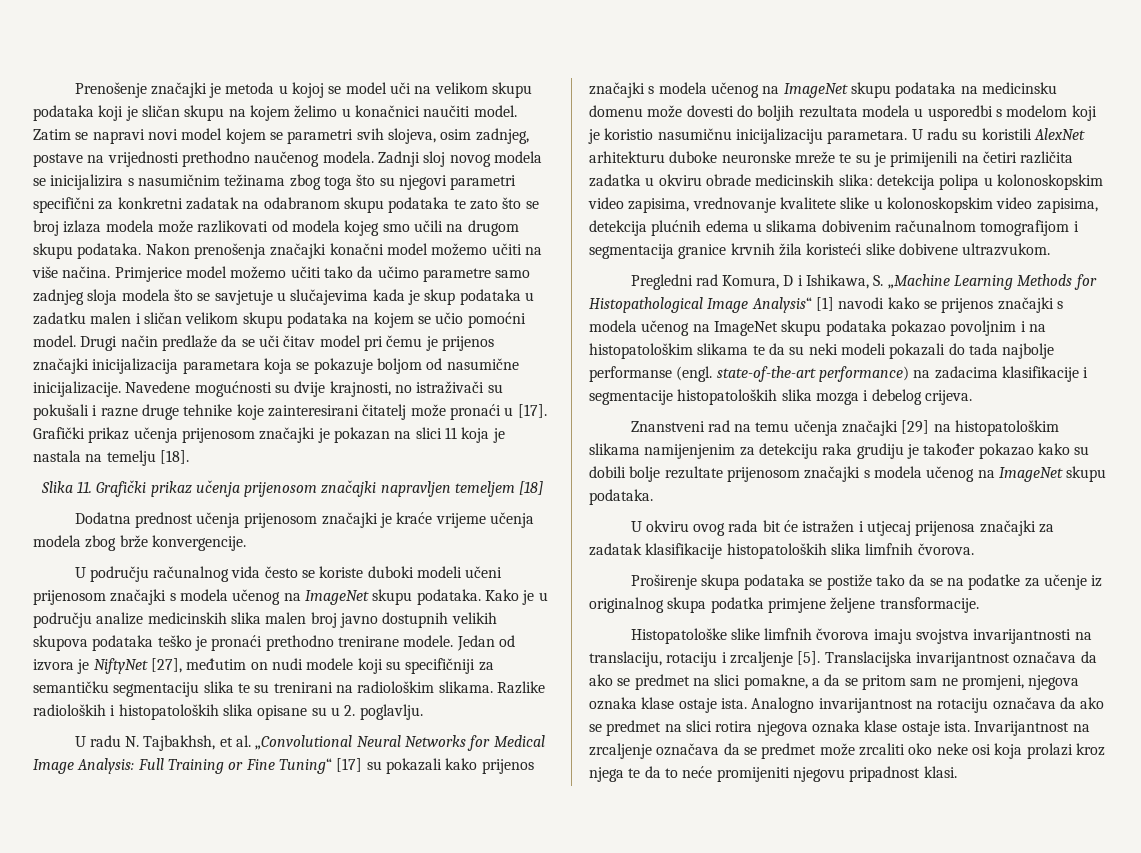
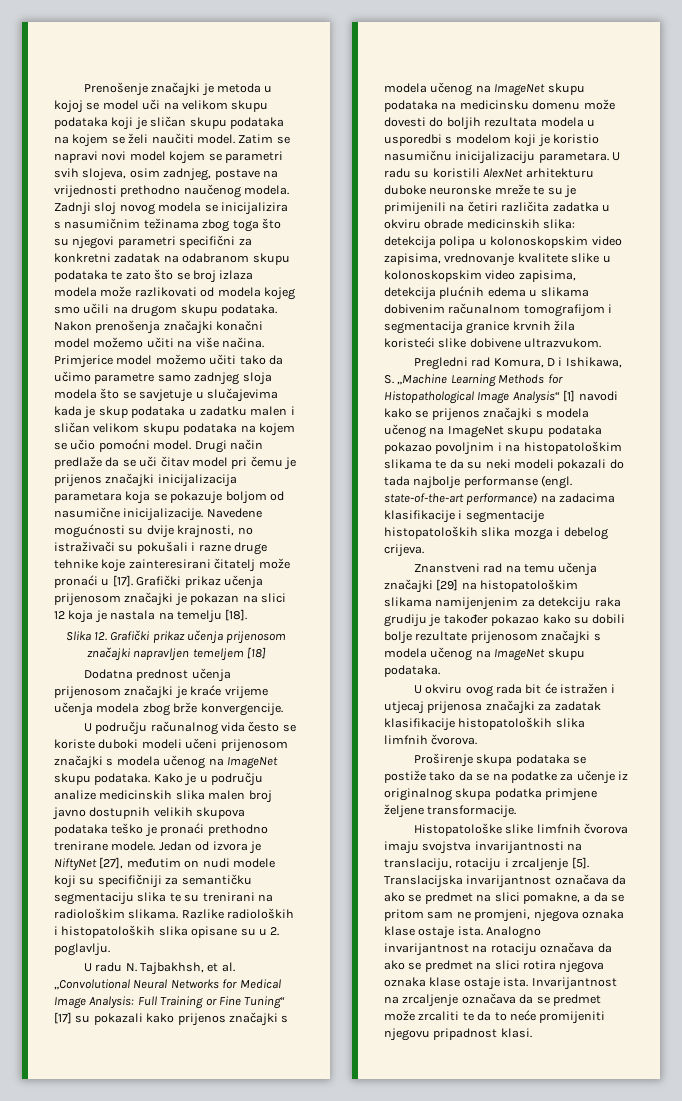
[228,105,420,121] na kojem želimo u konačnici -> [229,117,284,129] [54,133,149,147] podataka na kojem se želi
[444,427,457,439] 11 -> [54,611,65,619] 12
[76,481,92,493] 11. -> [93,632,107,641] 12.
[908,743,1105,759] [589,767,624,782] oko neke osi koja prolazi kroz njega -> (460, 1016) none

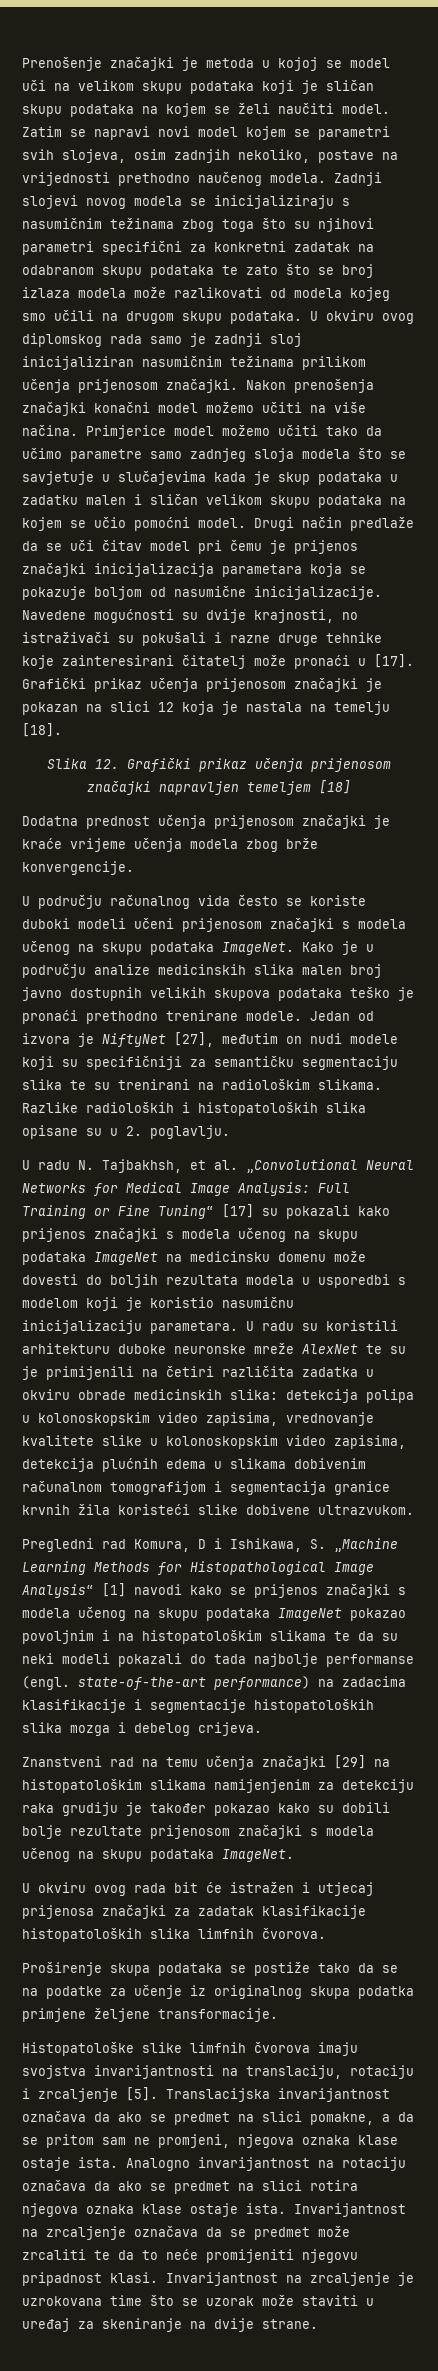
[163,168,212,181] zadnjeg, -> [174,149,310,163] zadnjih nekoliko,
[94,202,117,215] sloj -> [22,195,78,209] slojevi
[220,202,288,215] inicijalizira -> [214,195,334,209] inicijaliziraju
[72,236,115,249] njegovi -> [318,218,374,232] njihovi
(277, 310) none -> [310,310,414,324] [22,333,302,347] [22,356,366,370] [22,379,238,393] U okviru ovog diplomskog rada samo je zadnji sloj inicijaliziran nasumičnim težinama prilikom učenja prijenosom značajki.
[226,757,278,769] [54,773,151,785] ImageNet skupu podataka. -> [102,942,294,955] skupu podataka ImageNet.
[494,83,585,96] [384,100,438,112] ImageNet skupu podataka -> [318,1229,358,1242] [22,1252,158,1265] skupu podataka ImageNet
[483,168,524,178] AlexNet -> (398, 1325) none
(530, 189) none -> [302,1344,358,1354] AlexNet
[447,425,602,438] ImageNet skupu podataka -> [158,1608,342,1621] skupu podataka ImageNet
[494,648,585,661] [384,665,440,677] ImageNet skupu podataka. -> [102,1849,294,1862] skupu podataka ImageNet.
(532, 1033) none -> [166,2272,414,2286] [22,2295,374,2306] [22,2318,318,2332] Invarijantnost na zrcaljenje je uzrokovana time što se uzorak može staviti u uređaj za skeniranje na dvije strane.

